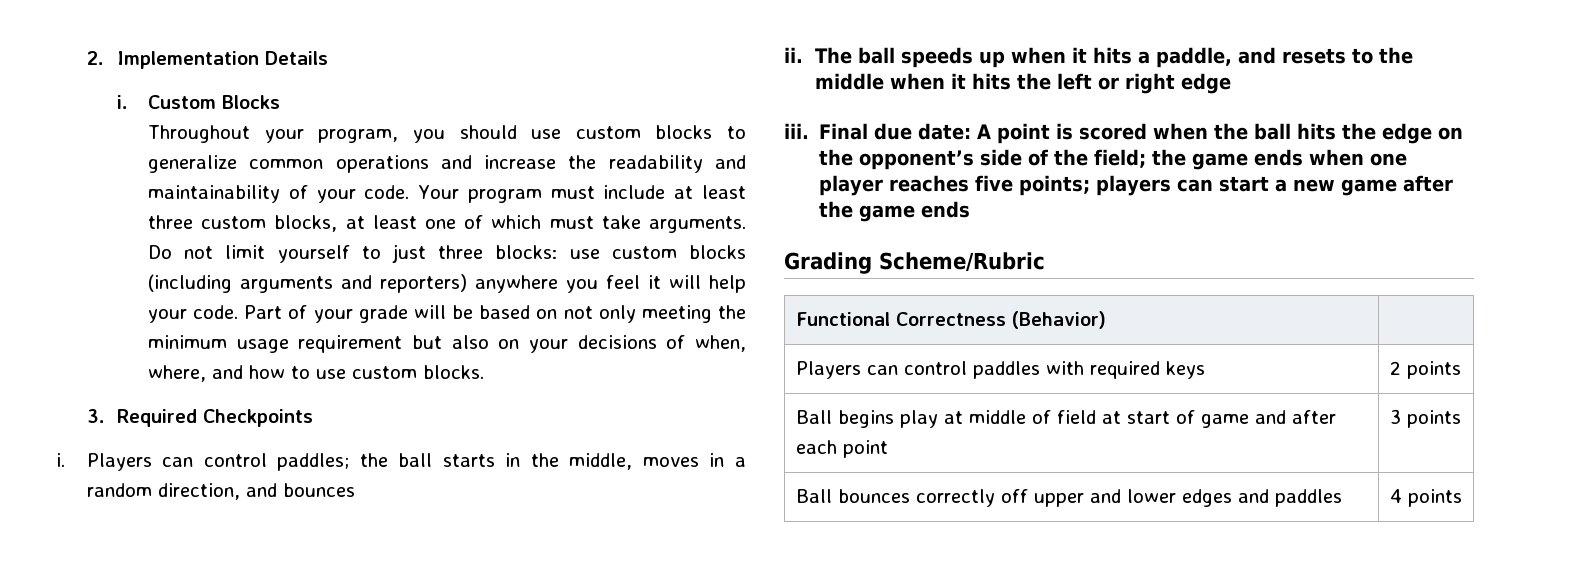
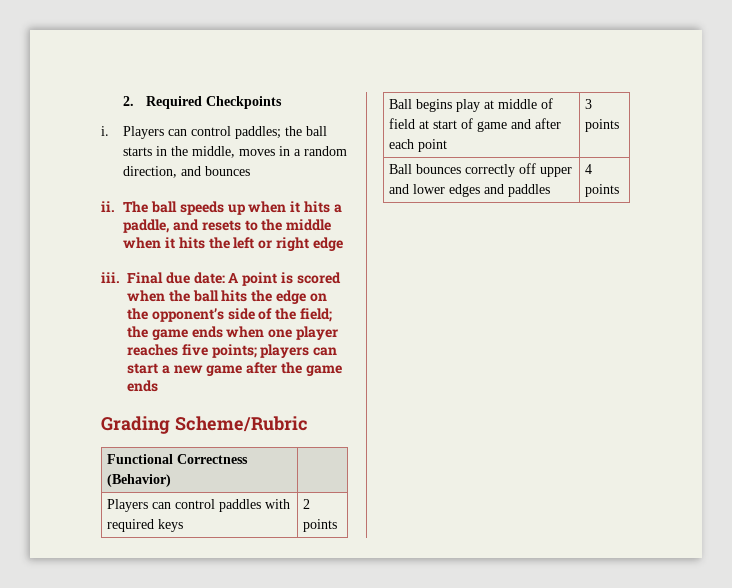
[117,51,329,69] [117,95,280,109] [147,125,746,143] [147,155,746,173] [147,185,747,203] [147,215,747,233] [147,244,747,263] [147,274,746,293] [147,305,746,323] [147,335,746,353] [147,365,484,382] [86,409,105,423] Implementation Details // i. Custom Blocks // Throughout your program, you should use custom blocks to generalize common operations and increase the readability and maintainability of your code. Your program must include at least three custom blocks, at least one of which must take arguments. Do not limit yourself to just three blocks: use custom blocks (including arguments and reporters) anywhere you feel it will help your code. Part of your grade will be based on not only meeting the minimum usage requirement but also on your decisions of when, where, and how to use custom blocks. // 3. -> (135, 101) none

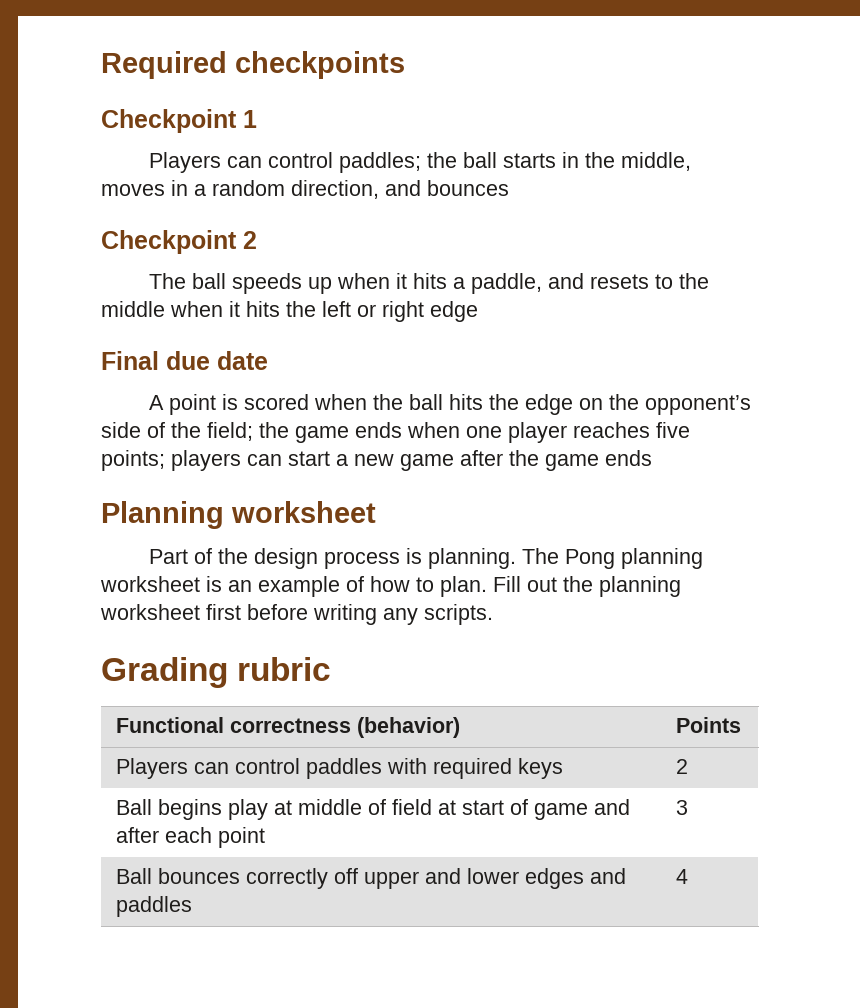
[123,96,282,109] [101,126,109,136] 2. Required Checkpoints // i. -> [101,51,405,79] [101,109,257,133] Required checkpoints // Checkpoint 1 //
[101,201,115,212] ii. -> [101,230,257,254] Checkpoint 2 //
[101,272,120,283] iii. -> (478, 311) none
[193,272,225,284] date: -> [217,351,268,370] date //
(158, 386) none -> [101,501,376,529] [149,548,704,569] [100,576,681,597] [100,604,493,625] // Planning worksheet // Part of the design process is planning. The Pong planning worksheet is an example of how to plan. Fill out the planning worksheet first before writing any scripts.
[174,416,308,432] Scheme/Rubric -> [237,657,332,681] rubric
[177,454,249,464] [107,474,172,487] Correctness (Behavior) | -> [230,717,461,738] [676,717,742,733] correctness (behavior) | Points
[303,519,338,532] points -> (689, 766) none
[585,119,620,132] points -> (689, 807) none
[585,184,620,197] points -> (689, 876) none

